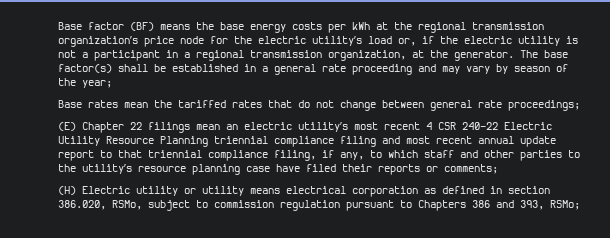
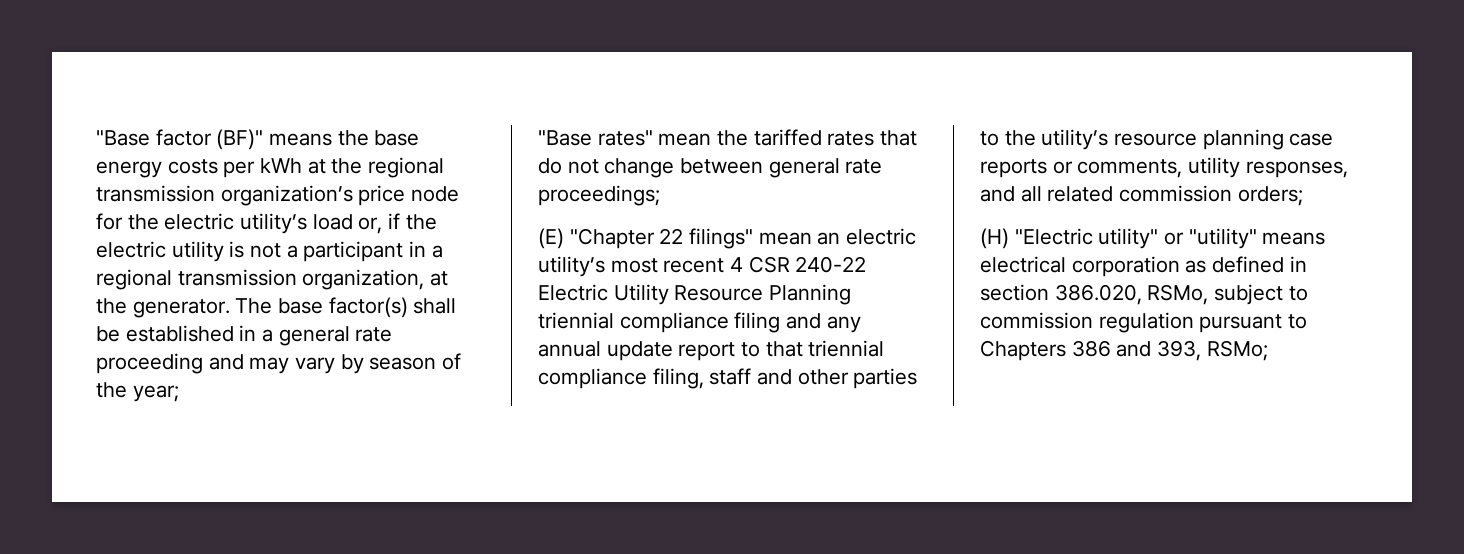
[58,22,154,31] Base factor (BF) -> [96,129,264,150] "Base factor (BF)"
[58,100,118,108] Base rates -> [538,130,653,146] "Base rates"
[82,122,190,133] Chapter 22 filings -> [569,228,754,249] "Chapter 22 filings"
[406,136,472,144] most recent -> [826,316,861,333] any
[322,150,418,160] if any, to which -> (704, 378) none
[276,164,498,175] [58,186,244,196] have filed their reports or comments; // (H) Electric utility or utility -> [980,157,1348,178] [980,185,1303,206] [980,228,1257,249] reports or comments, utility responses, and all related commission orders; // (H) "Electric utility" or "utility"

